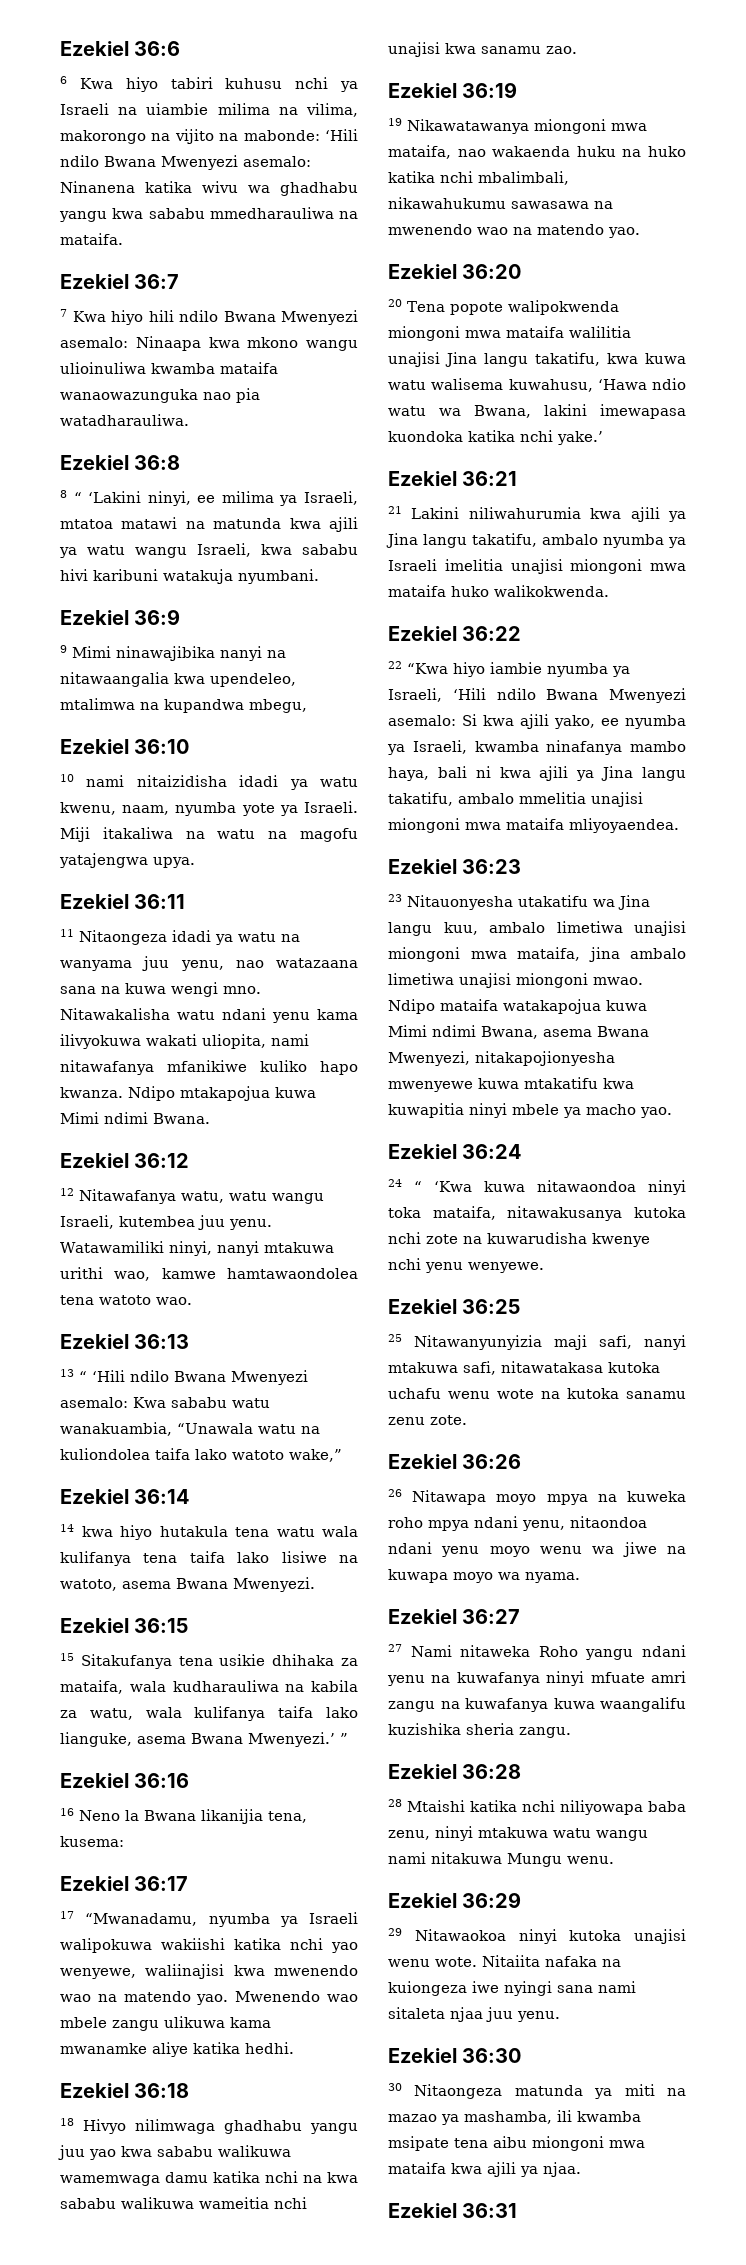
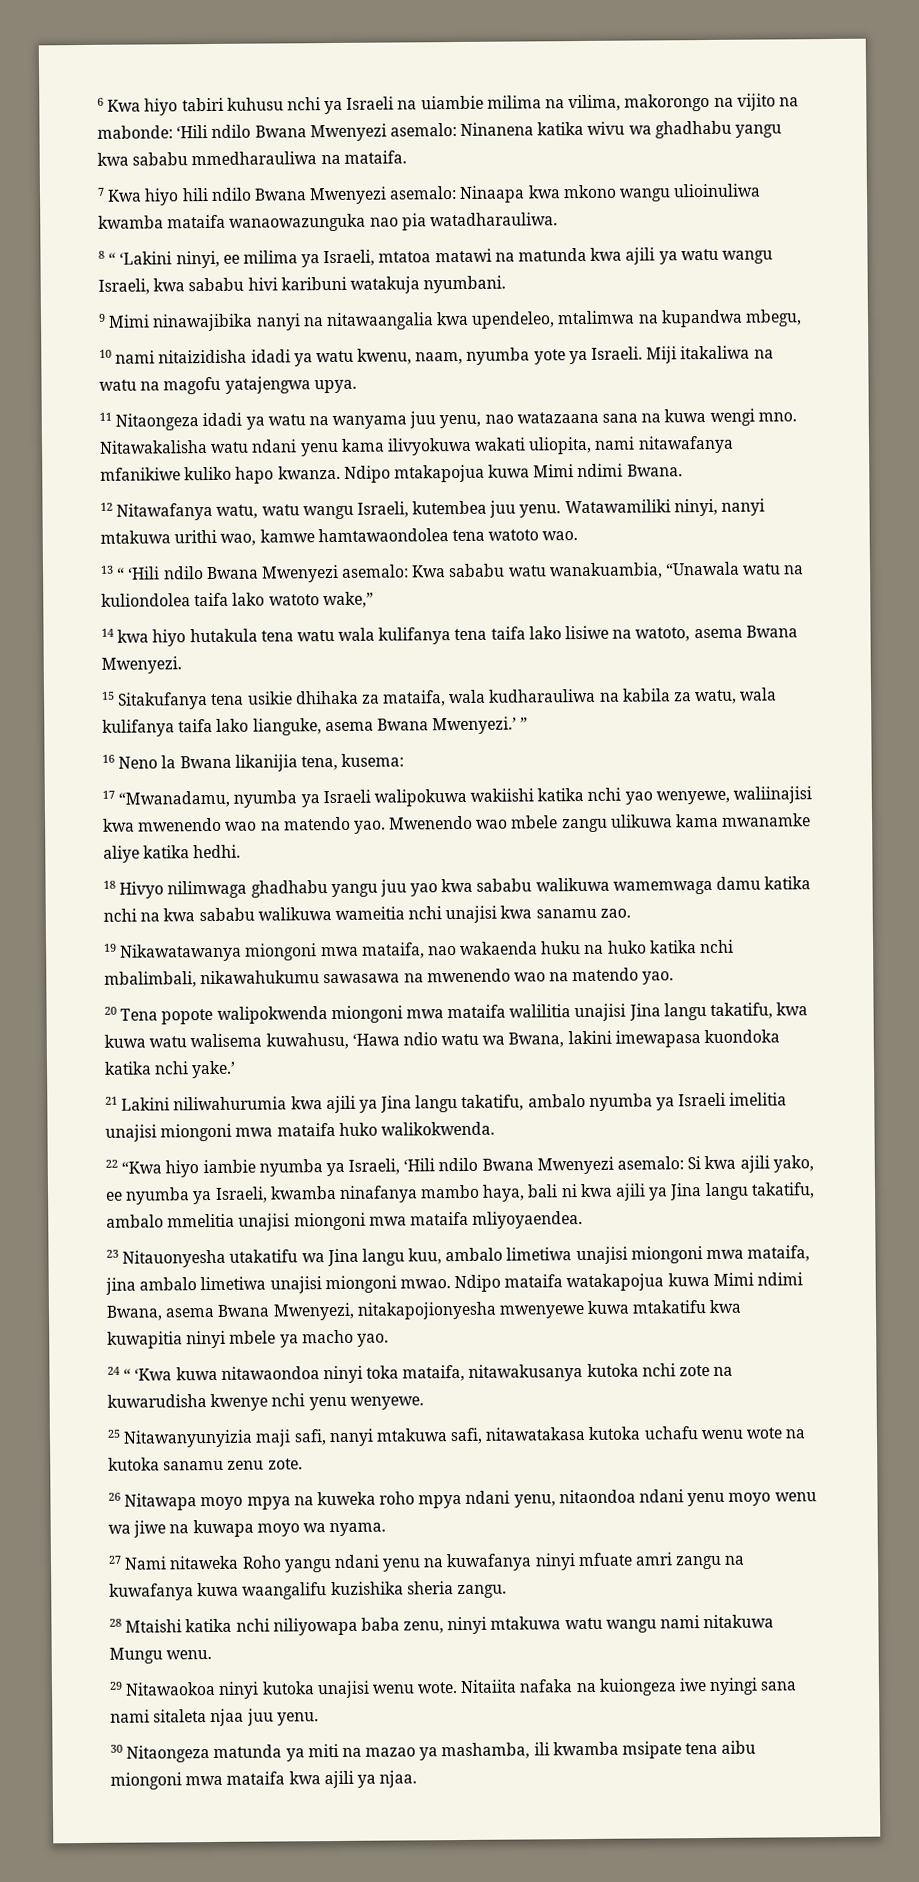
[60,41,181,56] Ezekiel 36:6 // -> (97, 101) none
[60,274,180,289] // Ezekiel 36:7 -> (407, 157) none
[60,455,181,470] // Ezekiel 36:8 -> (558, 219) none
[60,609,181,625] // Ezekiel 36:9 -> (507, 284) none
[60,739,190,754] // Ezekiel 36:10 -> (803, 318) none
[60,894,186,909] // Ezekiel 36:11 -> (357, 386) none
[60,1153,190,1168] // Ezekiel 36:12 -> (683, 470) none
[60,1334,190,1349] // Ezekiel 36:13 -> (579, 536) none
[60,1489,191,1504] // Ezekiel 36:14 -> (374, 600) none
[60,1618,189,1633] // Ezekiel 36:15 -> (182, 665) none
[60,1773,190,1788] // Ezekiel 36:16 -> (529, 723) none
[60,1876,189,1891] // Ezekiel 36:17 -> (405, 760) none
[60,2083,190,2098] // Ezekiel 36:18 -> (242, 851) none
[388,82,518,98] // Ezekiel 36:19 -> (631, 913) none
[388,264,522,279] // Ezekiel 36:20 -> (675, 978) none
[388,471,518,486] // Ezekiel 36:21 -> (237, 1069) none
[388,626,522,641] // Ezekiel 36:22 -> (495, 1128) none
[388,859,522,874] // Ezekiel 36:23 -> (584, 1220) none
[388,1144,523,1159] // Ezekiel 36:24 -> (389, 1340) none
[388,1299,521,1314] // Ezekiel 36:25 -> (424, 1403) none
[388,1454,522,1469] // Ezekiel 36:26 -> (303, 1464) none
[388,1609,521,1624] // Ezekiel 36:27 -> (387, 1529) none
[388,1764,522,1779] // Ezekiel 36:28 -> (507, 1591) none
[388,1892,522,1908] // Ezekiel 36:29 -> (213, 1655) none
[388,2048,522,2063] // Ezekiel 36:30 -> (319, 1719) none
[388,2203,518,2218] // Ezekiel 36:31 -> (418, 1779) none

